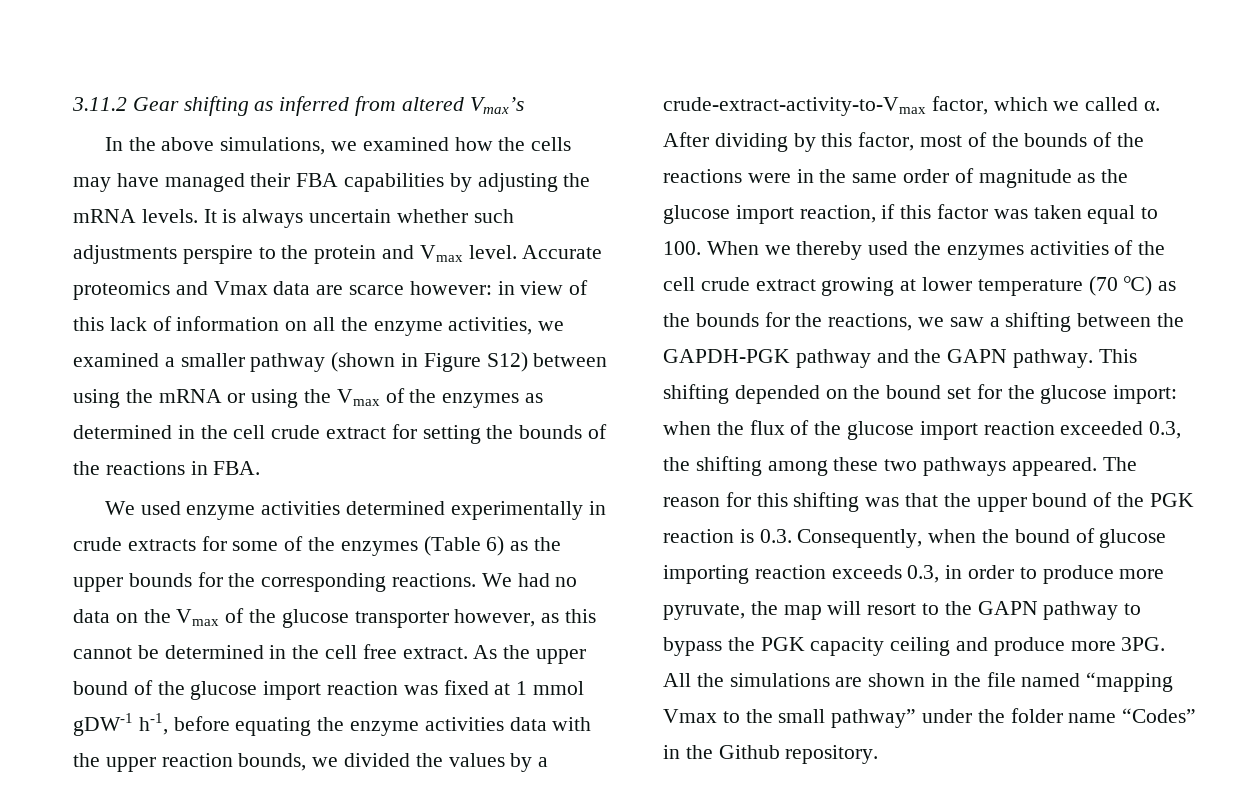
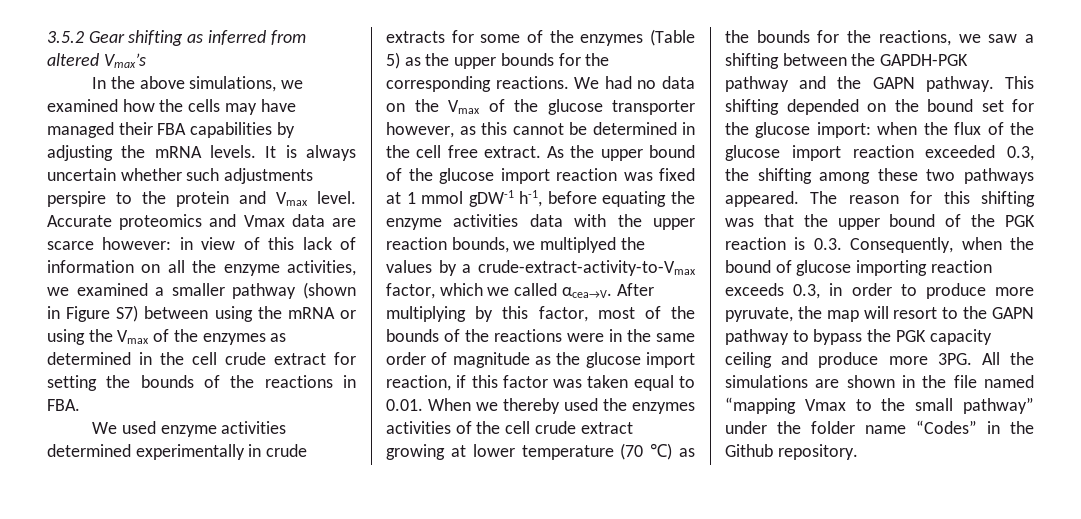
[72,97,127,111] 3.11.2 -> [47,31,84,43] 3.5.2
[486,352,528,372] S12) -> [116,305,139,322] S7)
[486,536,505,556] 6) -> [386,52,400,69] 5)
[344,753,411,767] divided -> [540,237,617,253] multiplyed
[1144,101,1161,111] [663,132,788,152] α. After dividing -> [561,283,654,298] [386,306,466,322] αcea→V. After multiplying
[663,241,701,255] 100. -> [386,399,423,411] 0.01.

